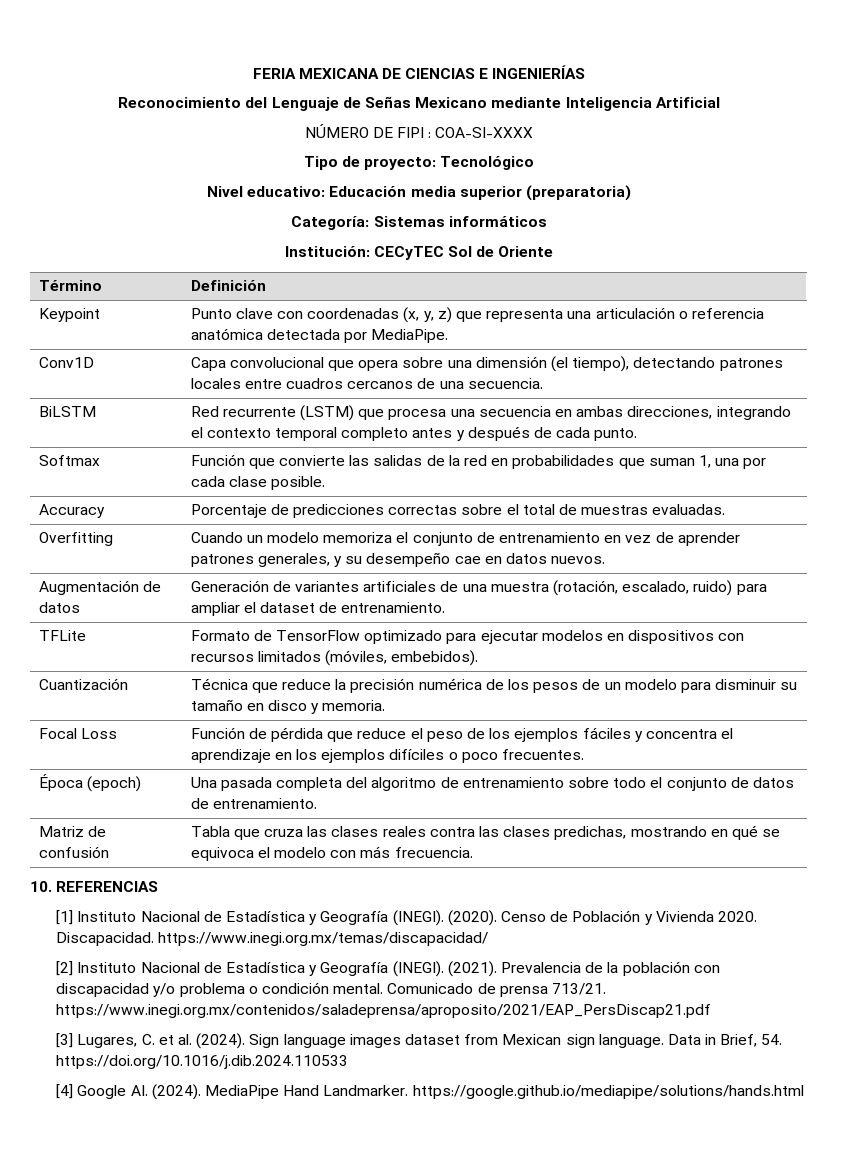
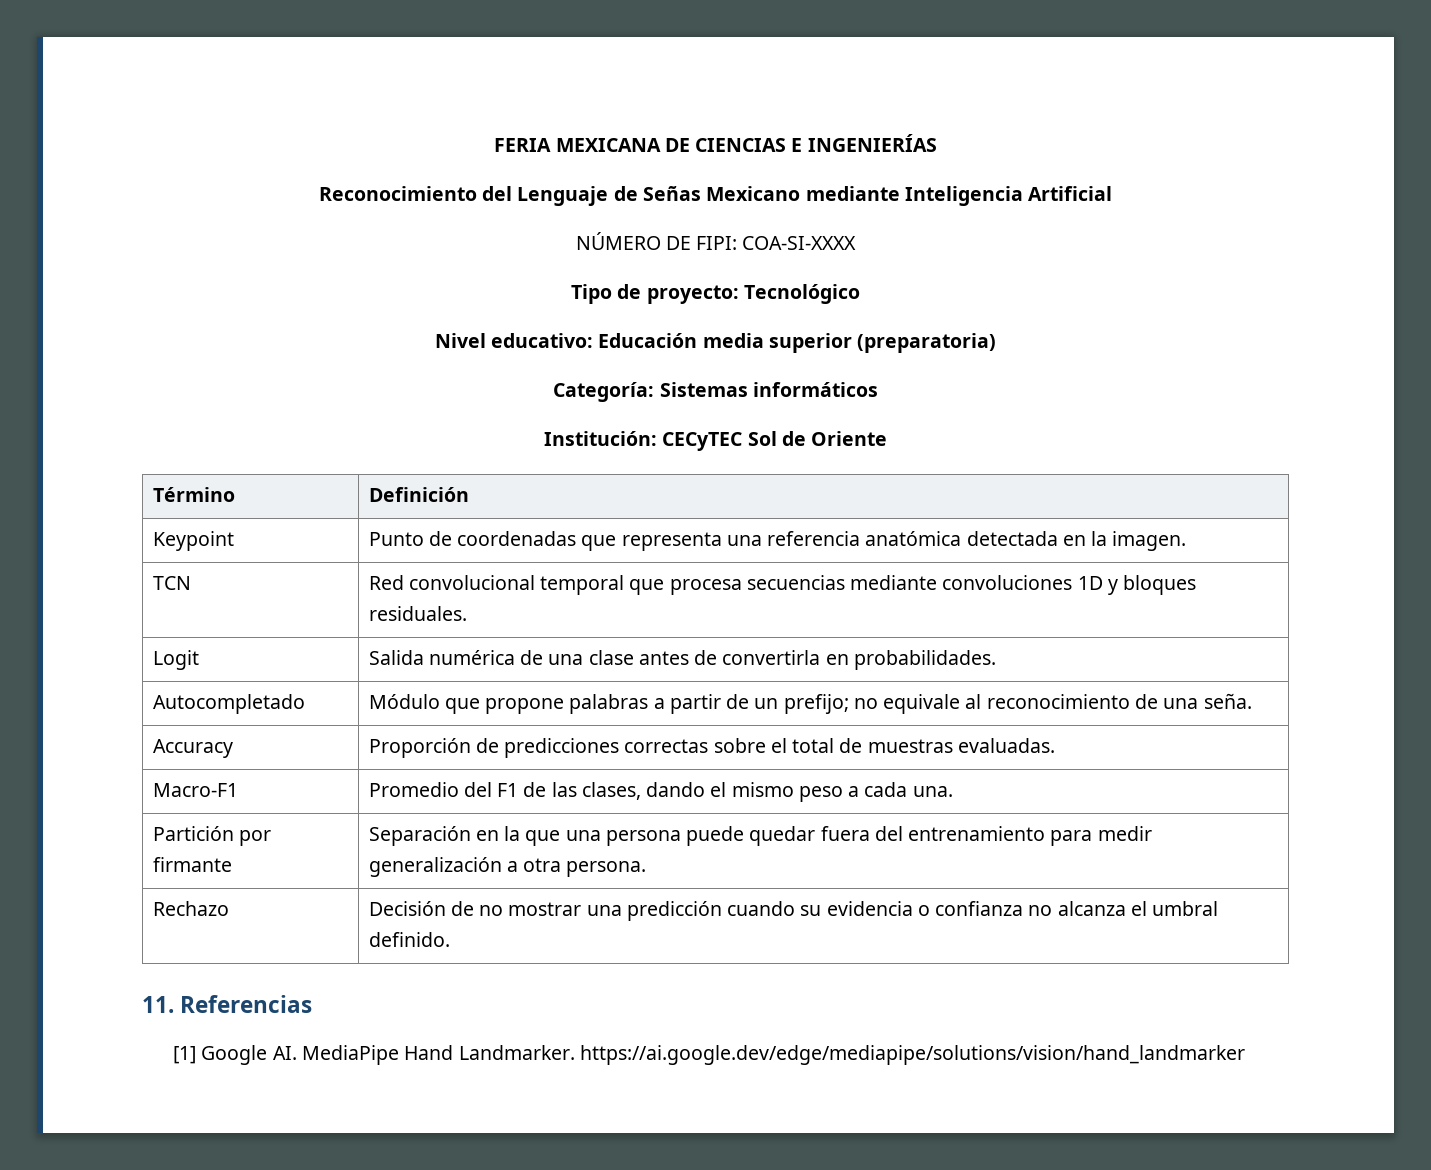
[397,127,432,138] FIPI : -> [696,236,738,250] FIPI:
[235,307,452,323] clave con coordenadas (x, y, z) -> [428,531,577,546] de coordenadas
[595,307,688,319] articulación o -> (762, 540) none
[344,329,449,343] [38,357,94,368] [190,356,783,372] [190,378,543,389] [38,406,96,417] [190,405,791,421] [190,426,638,441] [38,455,100,466] [190,454,767,469] [190,476,326,490] por MediaPipe. // Conv1D | Capa convolucional que opera sobre una dimensión (el tiempo), detectando patrones locales entre cuadros cercanos de una secuencia. // BiLSTM | Red recurrente (LSTM) que procesa una secuencia en ambas direcciones, integrando el contexto temporal completo antes y después de cada punto. // Softmax | Función que convierte las salidas de la red en probabilidades que suman 1, una por cada clase posible. -> [1062,531,1187,551] [152,576,191,590] [368,575,1197,595] [368,606,467,621] [152,650,199,670] [368,650,996,670] [152,694,305,714] [368,693,1252,714] en la imagen. // TCN | Red convolucional temporal que procesa secuencias mediante convoluciones 1D y bloques residuales. // Logit | Salida numérica de una clase antes de convertirla en probabilidades. // Autocompletado | Módulo que propone palabras a partir de un prefijo; no equivale al reconocimiento de una seña.
[190,504,267,518] Porcentaje -> [368,738,471,758] Proporción
[38,532,113,546] [190,532,740,546] [190,552,606,567] [38,580,161,595] [38,602,80,613] [190,580,767,596] [190,602,446,616] [38,630,86,641] [190,630,745,644] [190,650,479,666] [38,678,128,690] [190,678,798,693] [190,699,386,714] [38,728,117,739] [190,727,734,742] [190,749,585,763] [38,774,141,792] [190,777,794,791] [190,798,317,809] [38,826,106,837] [38,846,109,858] [190,825,781,840] [190,846,473,861] [30,881,159,892] [56,910,757,926] [56,932,489,946] [56,961,720,977] [56,982,606,997] [56,1004,712,1018] [56,1033,783,1049] [56,1055,349,1069] [56,1084,74,1099] Overfitting | Cuando un modelo memoriza el conjunto de entrenamiento en vez de aprender patrones generales, y su desempeño cae en datos nuevos. // Augmentación de datos | Generación de variantes artificiales de una muestra (rotación, escalado, ruido) para ampliar el dataset de entrenamiento. // TFLite | Formato de TensorFlow optimizado para ejecutar modelos en dispositivos con recursos limitados (móviles, embebidos). // Cuantización | Técnica que reduce la precisión numérica de los pesos de un modelo para disminuir su tamaño en disco y memoria. // Focal Loss | Función de pérdida que reduce el peso de los ejemplos fáciles y concentra el aprendizaje en los ejemplos difíciles o poco frecuentes. // Época (epoch) | Una pasada completa del algoritmo de entrenamiento sobre todo el conjunto de datos de entrenamiento. // Matriz de confusión | Tabla que cruza las clases reales contra las clases predichas, mostrando en qué se equivoca el modelo con más frecuencia. // 10. REFERENCIAS // [1] Instituto Nacional de Estadística y Geografía (INEGI). (2020). Censo de Población y Vivienda 2020. Discapacidad. https://www.inegi.org.mx/temas/discapacidad/ // [2] Instituto Nacional de Estadística y Geografía (INEGI). (2021). Prevalencia de la población con discapacidad y/o problema o condición mental. Comunicado de prensa 713/21. https://www.inegi.org.mx/contenidos/saladeprensa/aproposito/2021/EAP_PersDiscap21.pdf // [3] Lugares, C. et al. (2024). Sign language images dataset from Mexican sign language. Data in Brief, 54. https://doi.org/10.1016/j.dib.2024.110533 // [4] -> [152,783,238,797] [368,782,953,802] [152,826,271,846] [152,857,232,872] [368,826,1152,846] [368,857,647,877] [152,901,229,916] [368,901,1219,921] [368,932,450,947] [142,995,313,1013] [173,1046,197,1064] Macro-F1 | Promedio del F1 de las clases, dando el mismo peso a cada una. // Partición por firmante | Separación en la que una persona puede quedar fuera del entrenamiento para medir generalización a otra persona. // Rechazo | Decisión de no mostrar una predicción cuando su evidencia o confianza no alcanza el umbral definido. // 11. Referencias // [1]
[151,1084,201,1100] (2024). -> (297, 1053) none
[412,1085,804,1099] https://google.github.io/mediapipe/solutions/hands.html -> [579,1045,1245,1065] https://ai.google.dev/edge/mediapipe/solutions/vision/hand_landmarker

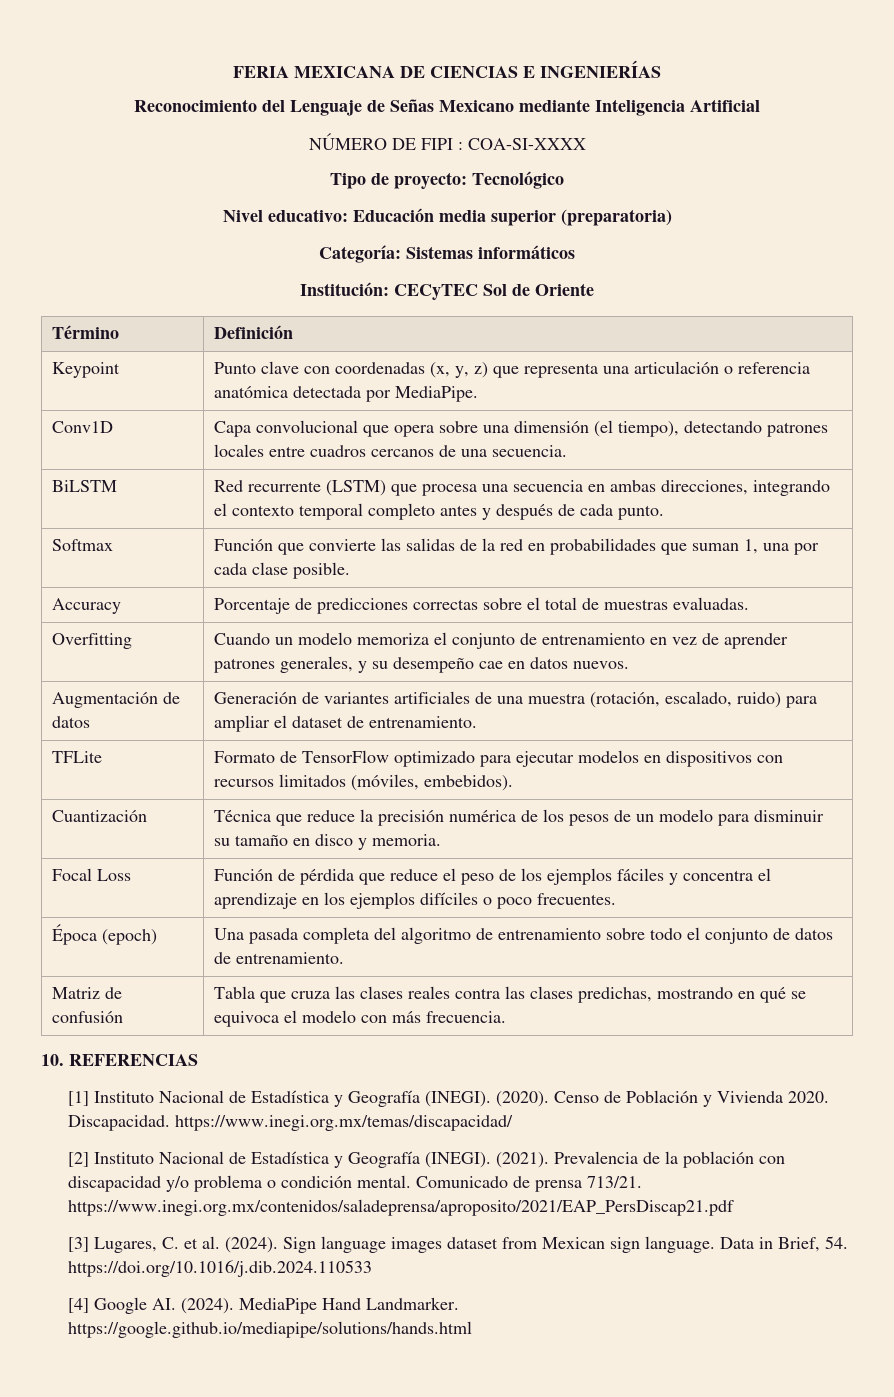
[696,236,738,250] FIPI: -> [420,138,463,150] FIPI :
[428,531,577,546] de coordenadas -> [261,361,489,378] clave con coordenadas (x, y, z)
(762, 540) none -> [634,361,734,374] articulación o
[1062,531,1187,551] [152,576,191,590] [368,575,1197,595] [368,606,467,621] [152,650,199,670] [368,650,996,670] [152,694,305,714] [368,693,1252,714] en la imagen. // TCN | Red convolucional temporal que procesa secuencias mediante convoluciones 1D y bloques residuales. // Logit | Salida numérica de una clase antes de convertirla en probabilidades. // Autocompletado | Módulo que propone palabras a partir de un prefijo; no equivale al reconocimiento de una seña. -> [366,386,479,402] [52,421,114,433] [214,420,829,437] [214,444,568,457] [52,480,118,492] [214,480,831,496] [214,503,665,520] [52,539,114,551] [214,538,820,555] [214,562,351,579] por MediaPipe. // Conv1D | Capa convolucional que opera sobre una dimensión (el tiempo), detectando patrones locales entre cuadros cercanos de una secuencia. // BiLSTM | Red recurrente (LSTM) que procesa una secuencia en ambas direcciones, integrando el contexto temporal completo antes y después de cada punto. // Softmax | Función que convierte las salidas de la red en probabilidades que suman 1, una por cada clase posible.
[368,738,471,758] Proporción -> [214,598,291,614] Porcentaje
[152,783,238,797] [368,782,953,802] [152,826,271,846] [152,857,232,872] [368,826,1152,846] [368,857,647,877] [152,901,229,916] [368,901,1219,921] [368,932,450,947] [142,995,313,1013] [173,1046,197,1064] Macro-F1 | Promedio del F1 de las clases, dando el mismo peso a cada una. // Partición por firmante | Separación en la que una persona puede quedar fuera del entrenamiento para medir generalización a otra persona. // Rechazo | Decisión de no mostrar una predicción cuando su evidencia o confianza no alcanza el umbral definido. // 11. Referencias // [1] -> [52,633,133,649] [214,632,789,649] [214,656,630,673] [52,692,181,708] [52,716,91,728] [214,691,818,708] [214,715,478,732] [52,751,103,763] [214,750,784,767] [214,774,514,791] [52,810,148,822] [214,809,825,826] [214,834,442,850] [52,868,132,881] [214,868,772,885] [214,892,617,909] [52,924,158,945] [214,927,834,944] [214,952,345,964] [52,987,123,999] [52,1011,124,1023] [214,986,807,1003] [214,1010,507,1027] [41,1054,198,1066] [68,1090,830,1107] [68,1115,514,1131] [68,1151,786,1168] [68,1175,643,1192] [68,1199,735,1216] [68,1236,849,1253] [68,1260,373,1277] [68,1298,90,1313] Overfitting | Cuando un modelo memoriza el conjunto de entrenamiento en vez de aprender patrones generales, y su desempeño cae en datos nuevos. // Augmentación de datos | Generación de variantes artificiales de una muestra (rotación, escalado, ruido) para ampliar el dataset de entrenamiento. // TFLite | Formato de TensorFlow optimizado para ejecutar modelos en dispositivos con recursos limitados (móviles, embebidos). // Cuantización | Técnica que reduce la precisión numérica de los pesos de un modelo para disminuir su tamaño en disco y memoria. // Focal Loss | Función de pérdida que reduce el peso de los ejemplos fáciles y concentra el aprendizaje en los ejemplos difíciles o poco frecuentes. // Época (epoch) | Una pasada completa del algoritmo de entrenamiento sobre todo el conjunto de datos de entrenamiento. // Matriz de confusión | Tabla que cruza las clases reales contra las clases predichas, mostrando en qué se equivoca el modelo con más frecuencia. // 10. REFERENCIAS // [1] Instituto Nacional de Estadística y Geografía (INEGI). (2020). Censo de Población y Vivienda 2020. Discapacidad. https://www.inegi.org.mx/temas/discapacidad/ // [2] Instituto Nacional de Estadística y Geografía (INEGI). (2021). Prevalencia de la población con discapacidad y/o problema o condición mental. Comunicado de prensa 713/21. https://www.inegi.org.mx/contenidos/saladeprensa/aproposito/2021/EAP_PersDiscap21.pdf // [3] Lugares, C. et al. (2024). Sign language images dataset from Mexican sign language. Data in Brief, 54. https://doi.org/10.1016/j.dib.2024.110533 // [4]
(297, 1053) none -> [181,1298,235,1314] (2024).
[579,1045,1245,1065] https://ai.google.dev/edge/mediapipe/solutions/vision/hand_landmarker -> [68,1321,473,1338] https://google.github.io/mediapipe/solutions/hands.html

